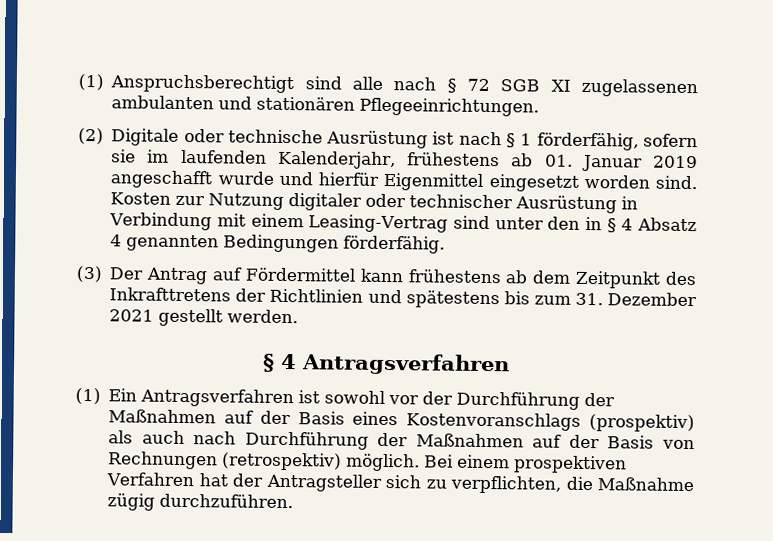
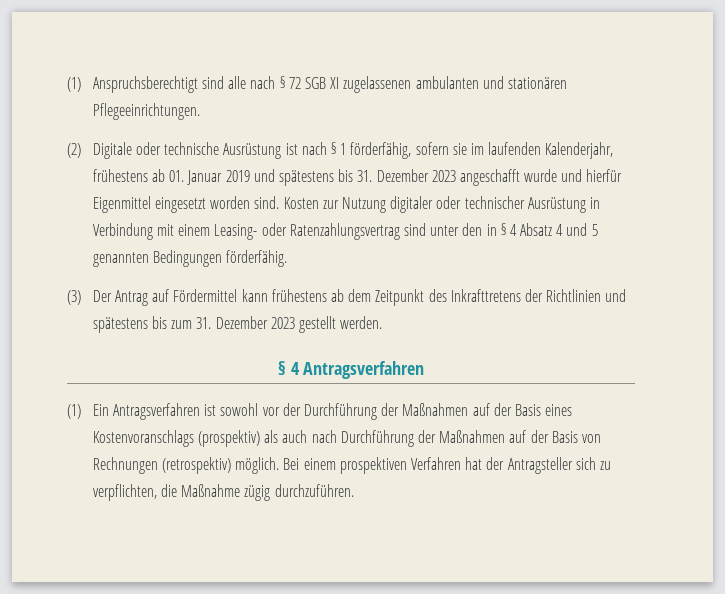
(698, 162) none -> [253,169,456,186] und spätestens bis 31. Dezember 2023
[308,214,449,233] Leasing-Vertrag -> [214,223,400,240] Leasing- oder Ratenzahlungsvertrag
(123, 240) none -> [566,223,598,236] und 5
[109,309,155,322] 2021 -> [270,317,295,329] 2023

